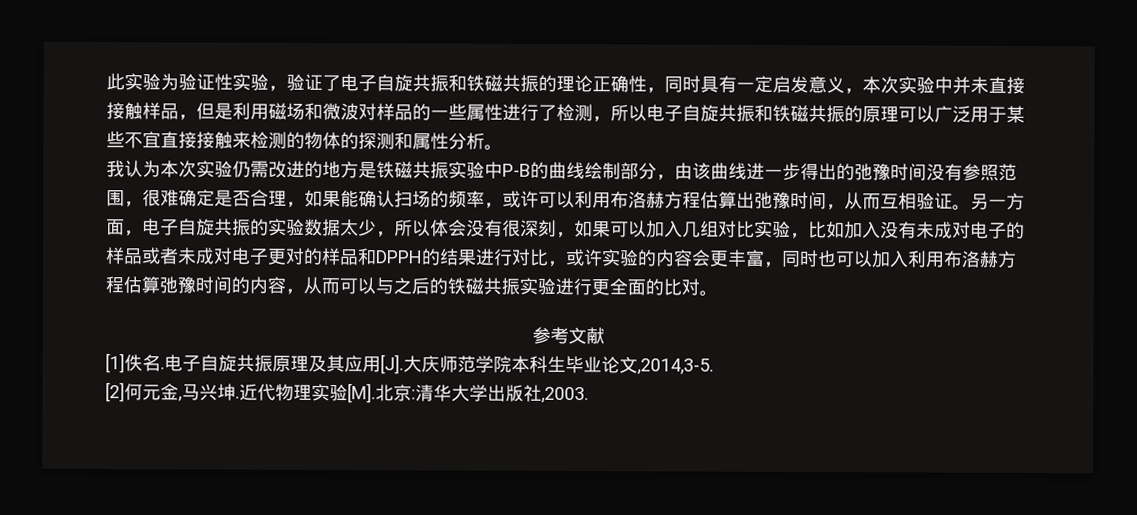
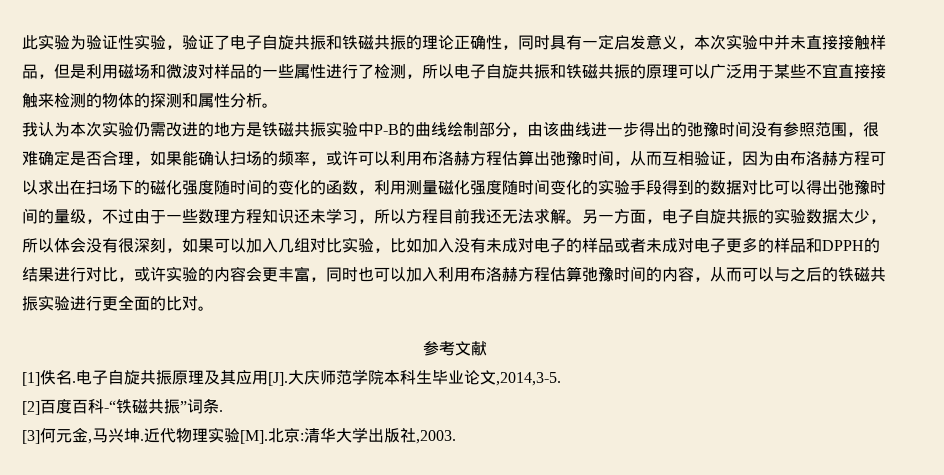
(953, 200) none -> [726,150,886,166] [22,179,886,195] [22,208,566,224] ，因为由布洛赫方程可以求出在扫场下的磁化强度随时间的变化的函数，利用测量磁化强度随时间变化的实验手段得到的数据对比可以得出弛豫时间的量级，不过由于一些数理方程知识还未学习，所以方程目前我还无法求解
[285,247,305,265] 对 -> [742,237,758,253] 多
(125, 392) none -> [40,398,223,414] [22,430,40,444] 百度百科-“铁磁共振”词条. // [3]

